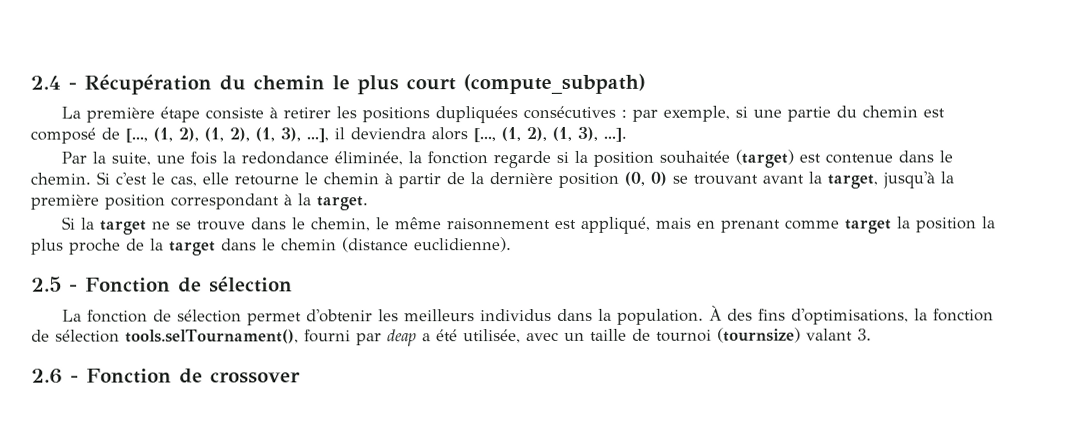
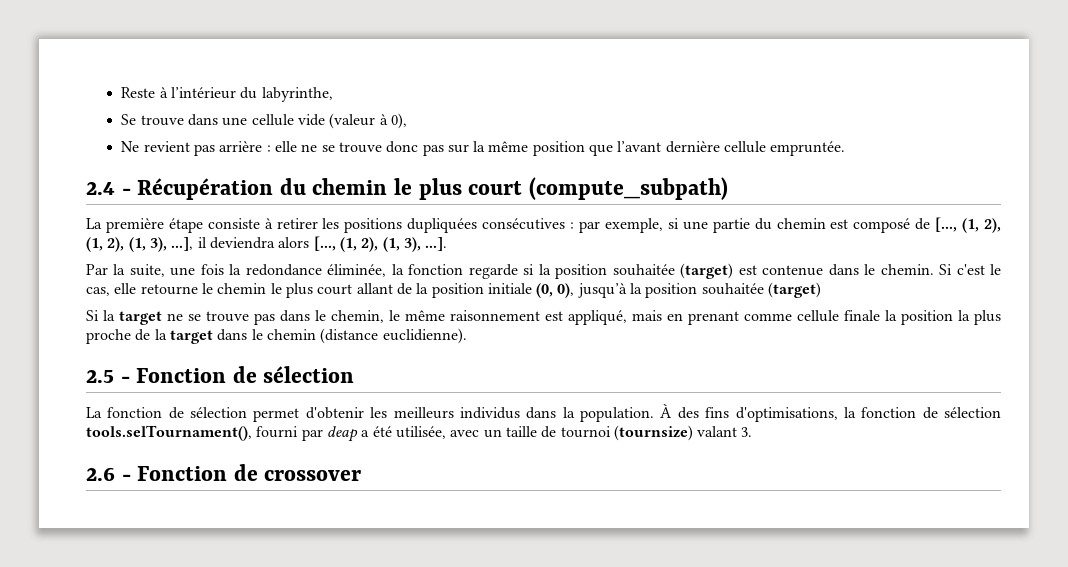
(30, 82) none -> [121,87,333,102] [121,113,407,129] [121,141,846,156] Reste à l’intérieur du labyrinthe, // Se trouve dans une cellule vide (valeur à 0), // Ne revient pas arrière : elle ne se trouve donc pas sur la même position que l’avant dernière cellule empruntée. //
[384,171,954,189] [30,193,368,211] à partir de la dernière position (0, 0) se trouvant avant la target, jusqu'à la première position correspondant à la target. -> [270,282,822,298] le plus court allant de la position initiale (0, 0), jusqu’à la position souhaitée (target)
(246, 225) none -> [254,313,275,325] pas
[844,219,892,234] target -> [797,310,880,322] cellule finale

